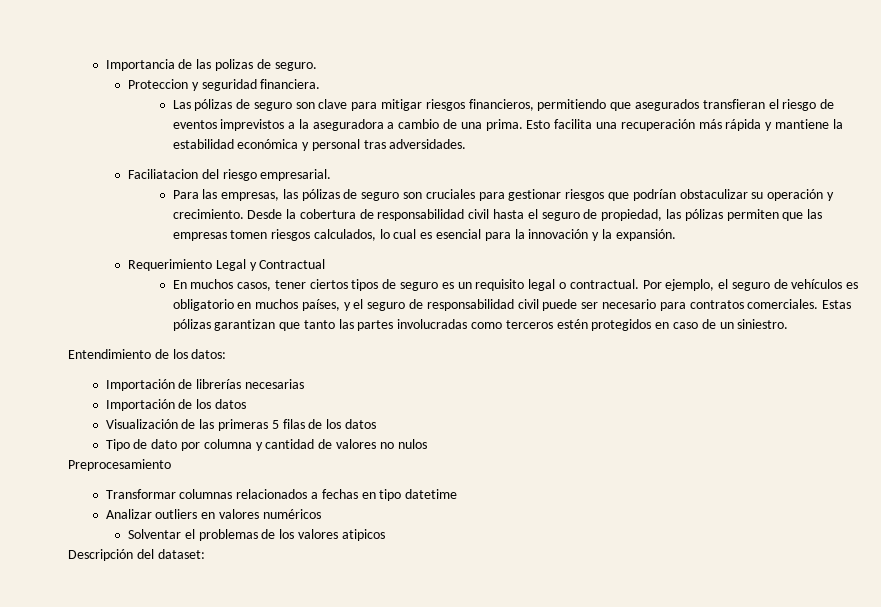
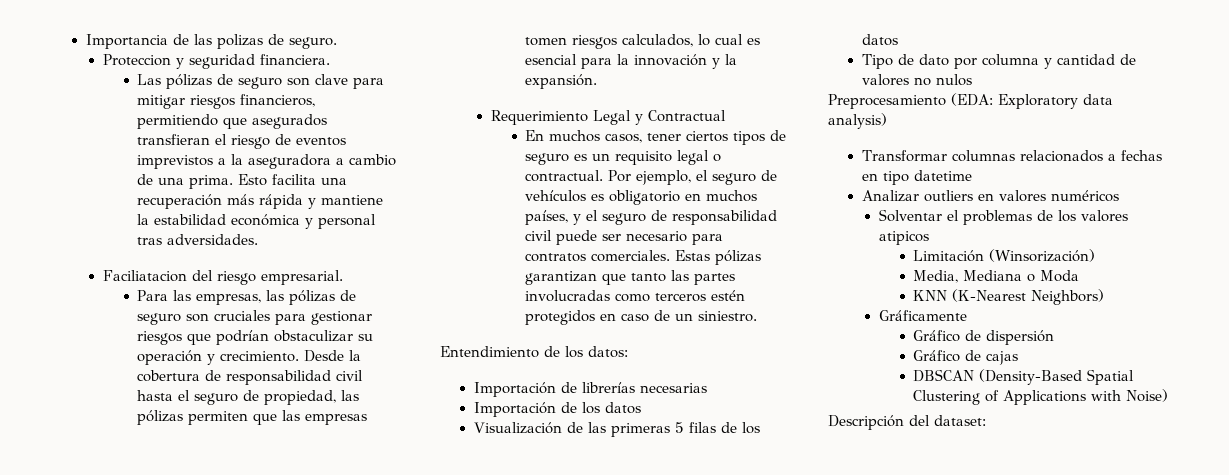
(171, 465) none -> [951,93,1113,109] [828,113,887,129] (EDA: Exploratory data analysis)
(385, 535) none -> [913,249,1096,262] [913,270,1080,283] [913,289,1105,305] [878,310,967,321] [913,330,1055,345] [913,350,1019,365] [913,369,1135,385] [913,389,1169,405] // Limitación (Winsorización) // Media, Mediana o Moda // KNN (K-Nearest Neighbors) // Gráficamente // Gráfico de dispersión // Gráfico de cajas // DBSCAN (Density-Based Spatial Clustering of Applications with Noise)

